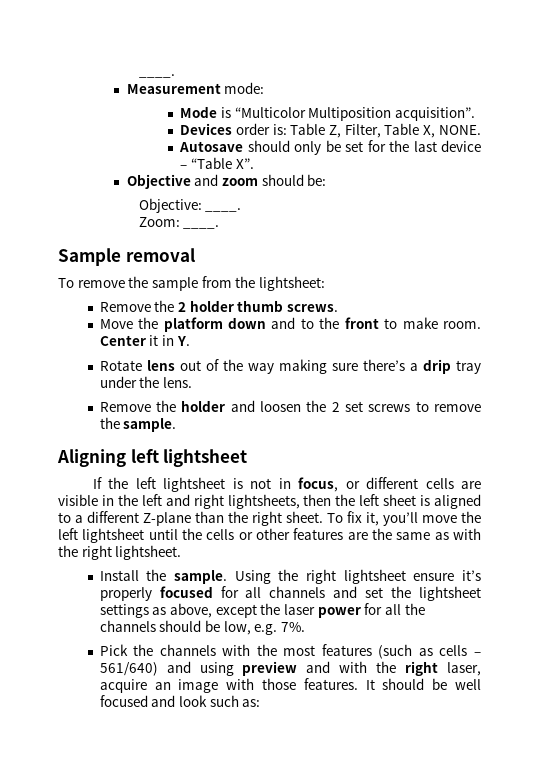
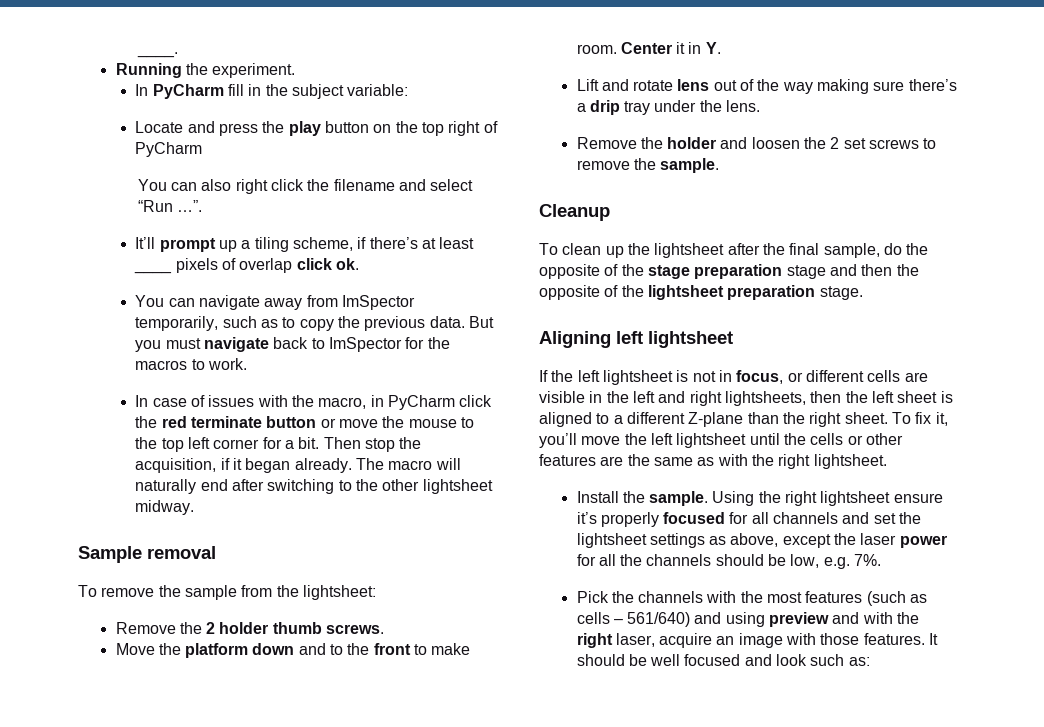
[138,74,175,78] [126,82,265,94] [180,106,475,121] [180,123,481,138] [179,140,481,155] [180,157,254,169] [126,174,327,189] [138,198,242,213] [138,217,220,229] ____. // Measurement mode: // Mode is “Multicolor Multiposition acquisition”. // Devices order is: Table Z, Filter, Table X, NONE. // Autosave should only be set for the last device – “Table X”. // Objective and zoom should be: // Objective: ____. // Zoom: ____. -> [136,52,178,58] [115,63,296,78] [135,84,409,99] [135,121,498,136] [135,142,203,157] [137,179,474,194] [137,200,203,212] [135,237,475,252] [134,258,359,274] [135,295,415,310] [135,316,494,331] [135,337,450,352] [135,358,248,370] [135,395,493,410] [135,416,474,428] [135,437,422,452] [135,458,461,473] [135,479,493,494] [135,500,195,515] ____. // Running the experiment. // In PyCharm fill in the subject variable: // Locate and press the play button on the top right of PyCharm // You can also right click the filename and select “Run …”. // It’ll prompt up a tiling scheme, if there’s at least ____ pixels of overlap click ok. // You can navigate away from ImSpector temporarily, such as to copy the previous data. But you must navigate back to ImSpector for the macros to work. // In case of issues with the macro, in PyCharm click the red terminate button or move the mouse to the top left corner for a bit. Then stop the acquisition, if it began already. The macro will naturally end after switching to the other lightsheet midway.
[99,360,142,371] Rotate -> [576,79,674,91] Lift and rotate
(177, 425) none -> [539,204,610,221] [539,243,929,258] [539,264,919,279] [539,285,863,300] // Cleanup // To clean up the lightsheet after the final sample, do the opposite of the stage preparation stage and then the opposite of the lightsheet preparation stage.

